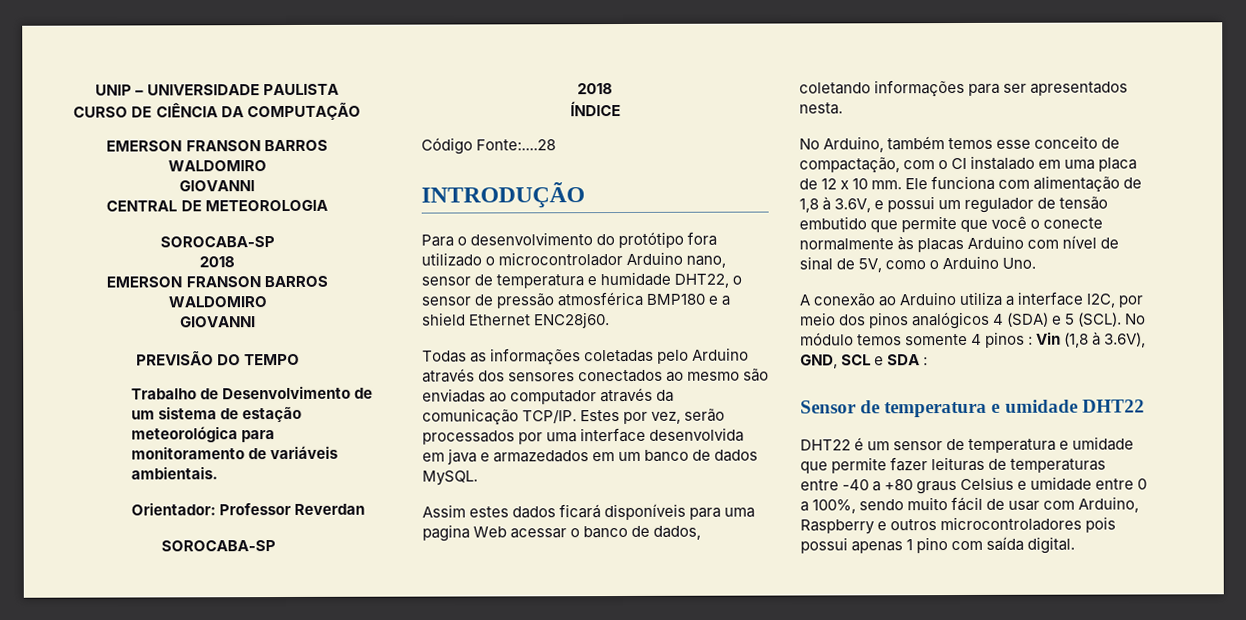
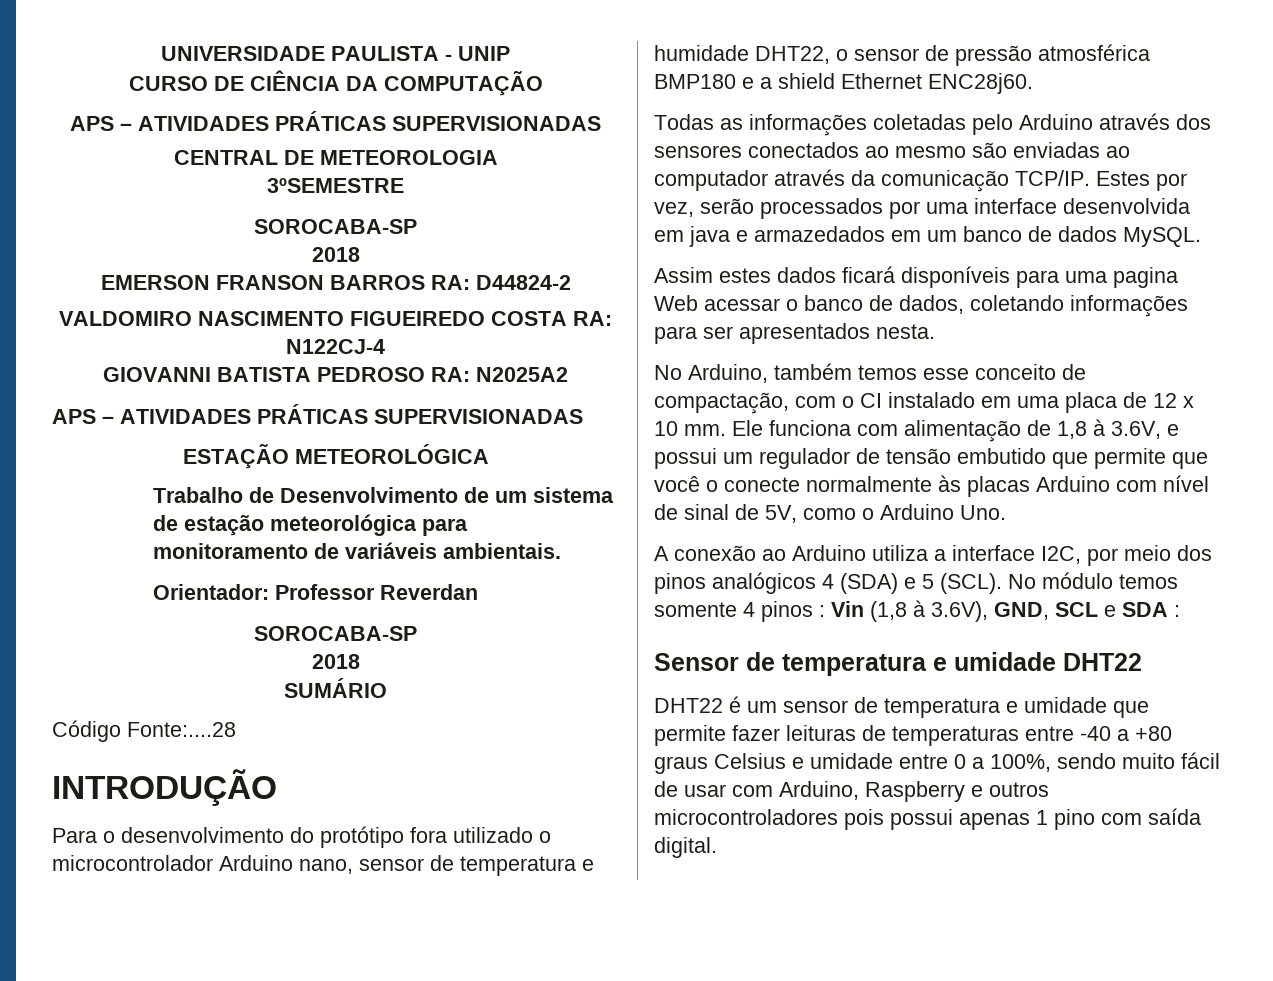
[94,84,144,96] UNIP – -> (161, 53) none
(340, 89) none -> [445,46,510,61] - UNIP
[106,139,328,152] [167,160,267,172] [179,180,255,192] EMERSON FRANSON BARROS // WALDOMIRO // GIOVANNI -> [70,111,601,131] APS – ATIVIDADES PRÁTICAS SUPERVISIONADAS
(328, 205) none -> [267,178,404,193] // 3ºSEMESTRE
[167,296,267,308] [180,316,256,328] [135,350,301,366] // WALDOMIRO // GIOVANNI // PREVISÃO DO TEMPO -> [430,275,571,290] [59,311,612,326] [286,339,385,354] [103,367,568,382] [52,404,583,424] [182,444,489,469] RA: D44824-2 // VALDOMIRO NASCIMENTO FIGUEIREDO COSTA RA: N122CJ-4 // GIOVANNI BATISTA PEDROSO RA: N2025A2 // APS – ATIVIDADES PRÁTICAS SUPERVISIONADAS // ESTAÇÃO METEOROLÓGICA
[569,101,621,117] ÍNDICE -> [284,678,387,698] SUMÁRIO

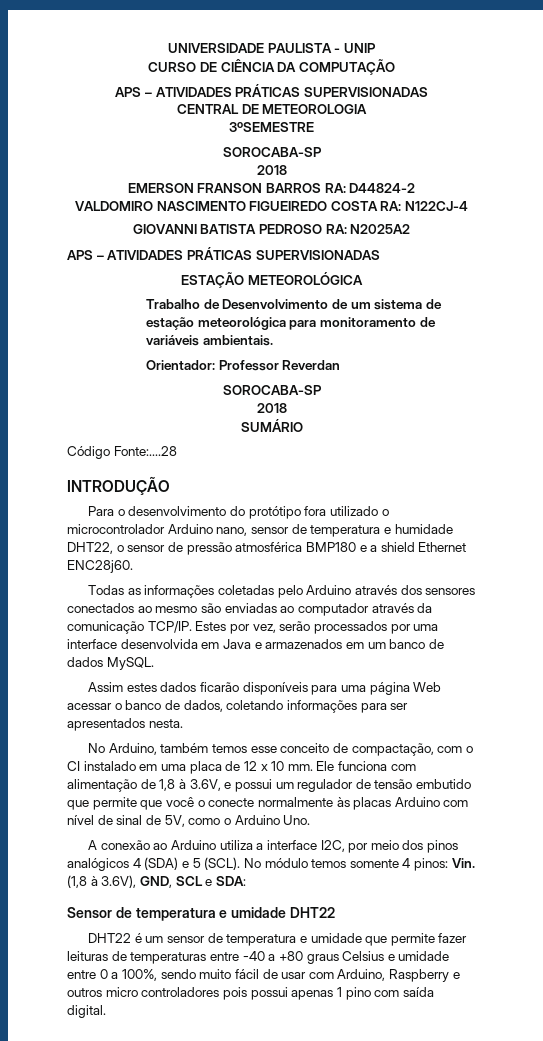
[689,226,885,247] java e armazedados -> [222,639,343,649] Java e armazenados
[842,266,895,283] ficará -> [199,682,239,692] ficarão
[1113,267,1178,288] pagina -> [369,682,410,695] página
[761,601,864,622] pinos : Vin -> [414,858,475,871] pinos: Vin.
[1122,602,1180,617] SDA : -> [215,876,246,886] SDA:
[654,809,838,825] microcontroladores -> [105,987,220,997] micro controladores

